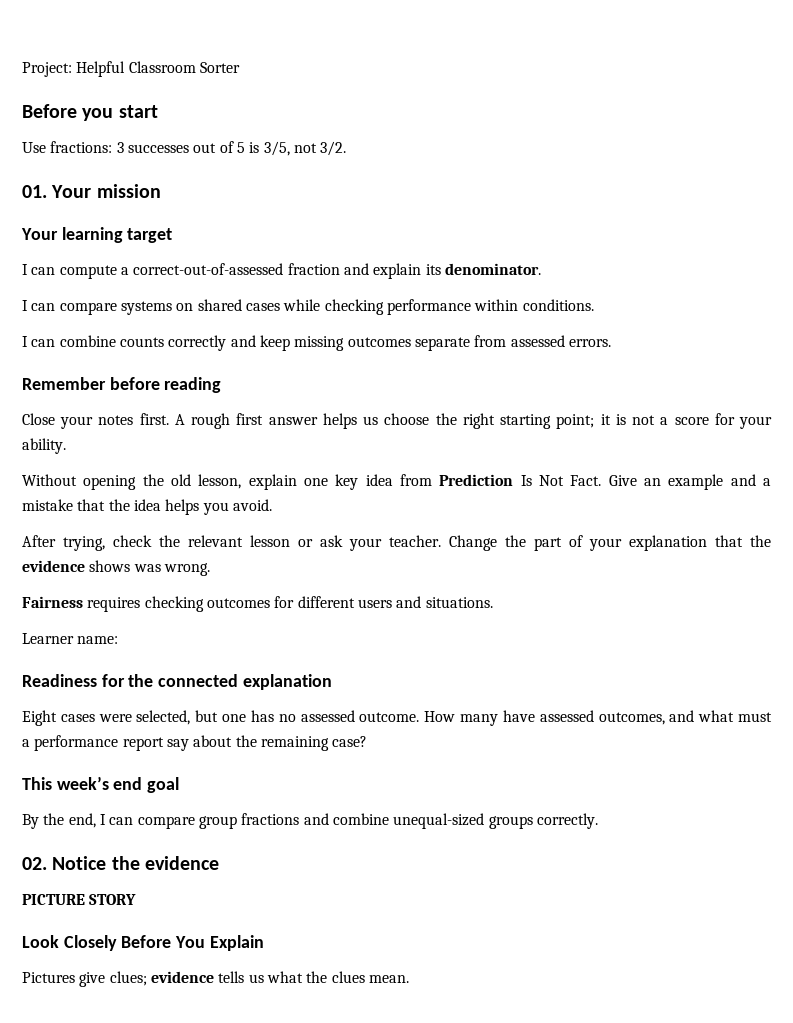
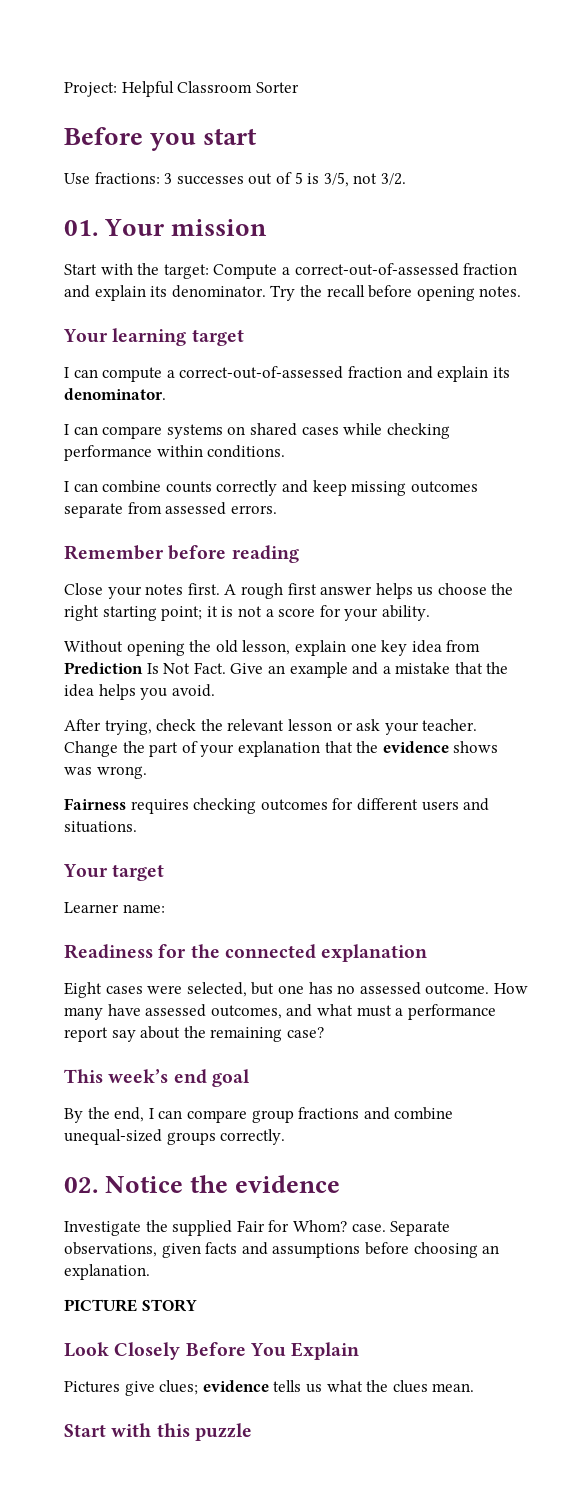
(161, 191) none -> [64,263,518,279] [64,285,522,301] // Start with the target: Compute a correct-out-of-assessed fraction and explain its denominator. Try the recall before opening notes.
(493, 602) none -> [63,864,165,881] // Your target
(219, 863) none -> [64,1220,451,1236] [64,1242,500,1258] [64,1264,150,1280] // Investigate the supplied Fair for Whom? case. Separate observations, given facts and assumptions before choosing an explanation.
(409, 979) none -> [64,1423,252,1441] // Start with this puzzle

